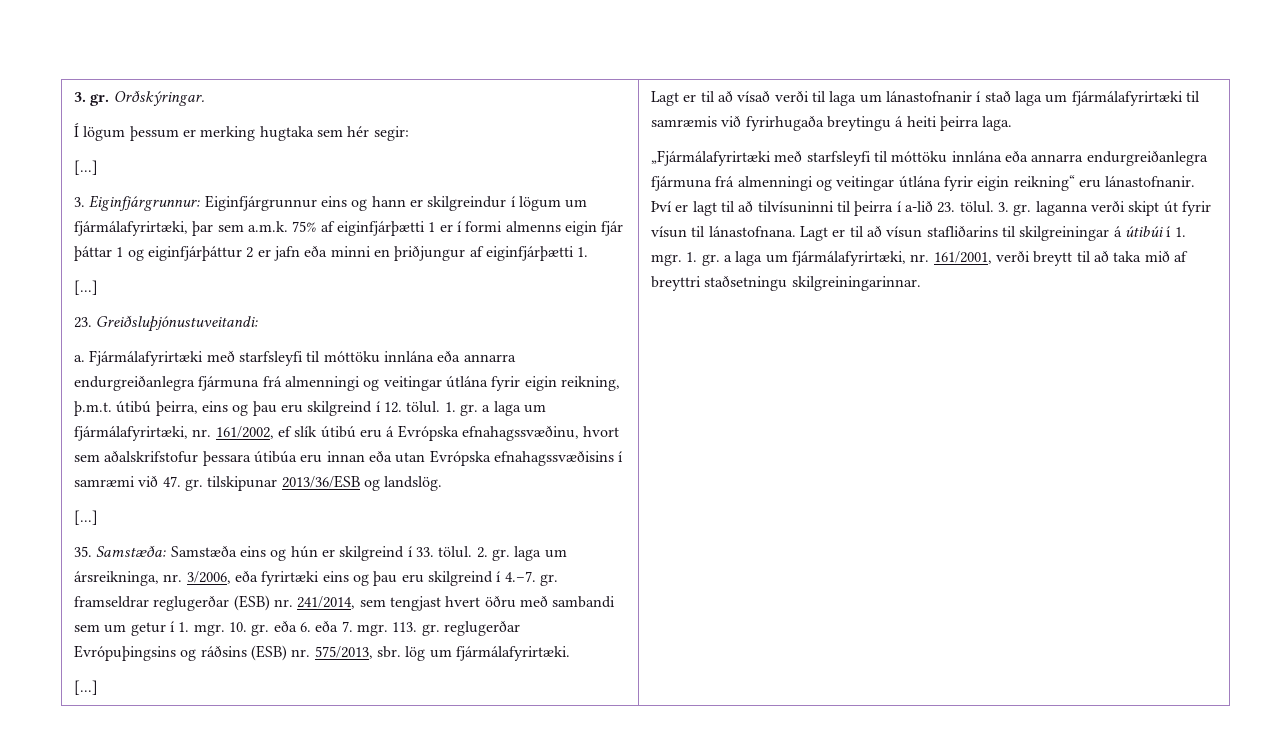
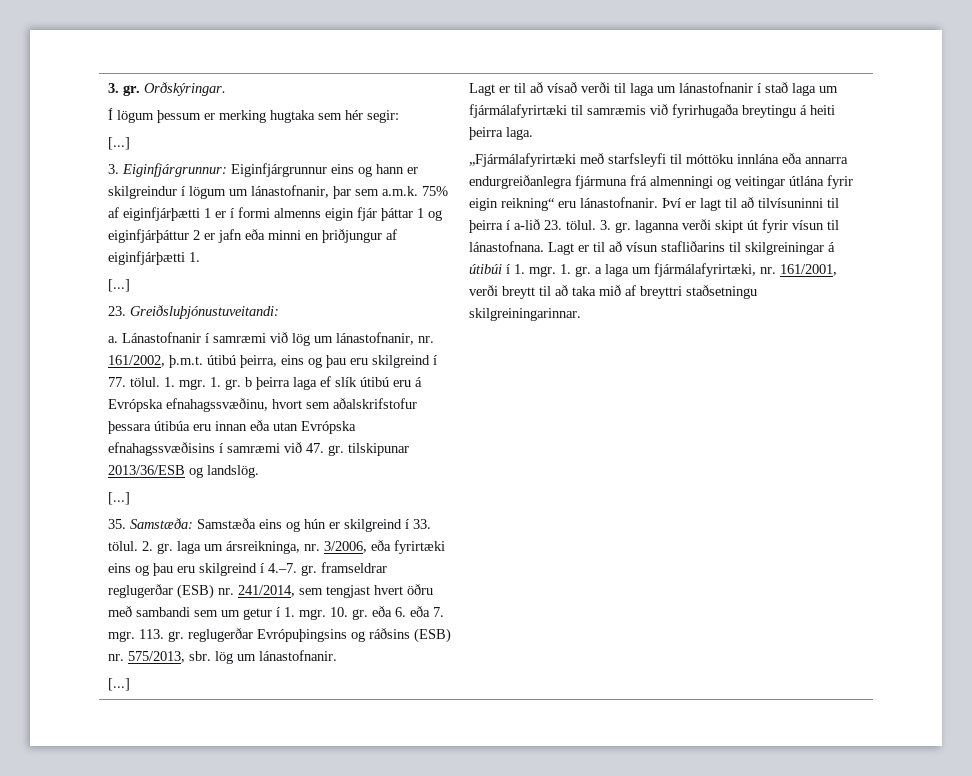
[74,221,189,236] fjármálafyrirtæki, -> [250,185,329,198] lánastofnanir,
[89,350,516,366] [74,376,621,391] Fjármálafyrirtæki með starfsleyfi til móttöku innlána eða annarra endurgreiðanlegra fjármuna frá almenningi og veitingar útlána fyrir eigin reikning, -> [121,332,434,346] [107,355,165,367] Lánastofnanir í samræmi við lög um lánastofnanir, nr. 161/2002,
[384,402,403,413] 12. -> [107,377,126,387] 77.
[459,401,546,416] [74,426,274,441] gr. a laga um fjármálafyrirtæki, nr. 161/2002, -> [178,377,317,390] mgr. 1. gr. b þeirra laga
[456,646,571,661] fjármálafyrirtæki. -> [258,650,337,661] lánastofnanir.

